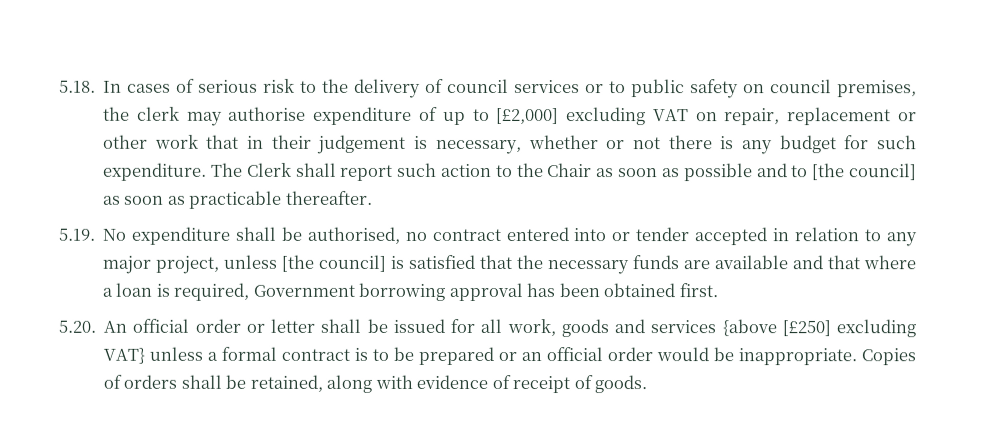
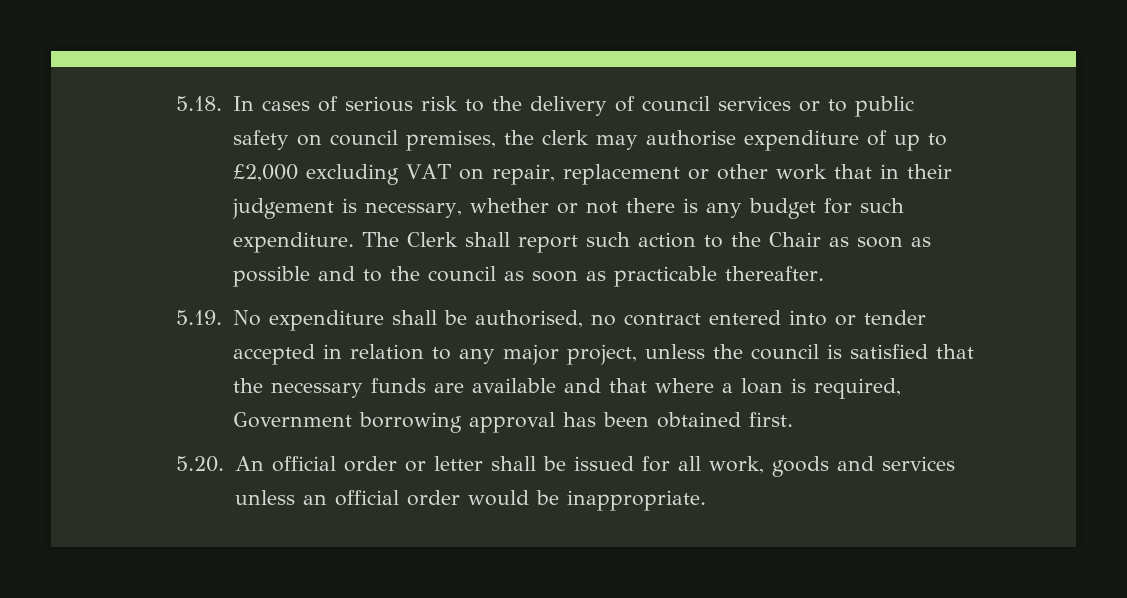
[496,107,560,125] [£2,000] -> [233,164,299,182] £2,000
[812,163,918,181] [the council] -> [390,266,497,282] the council
[281,254,387,272] [the council] -> [713,344,820,360] the council
[721,319,917,338] [103,346,518,365] {above [£250] excluding VAT} unless a formal contract is to be prepared or -> [235,490,296,505] unless
[861,348,917,366] [103,374,648,394] Copies of orders shall be retained, along with evidence of receipt of goods. -> (707, 500) none

